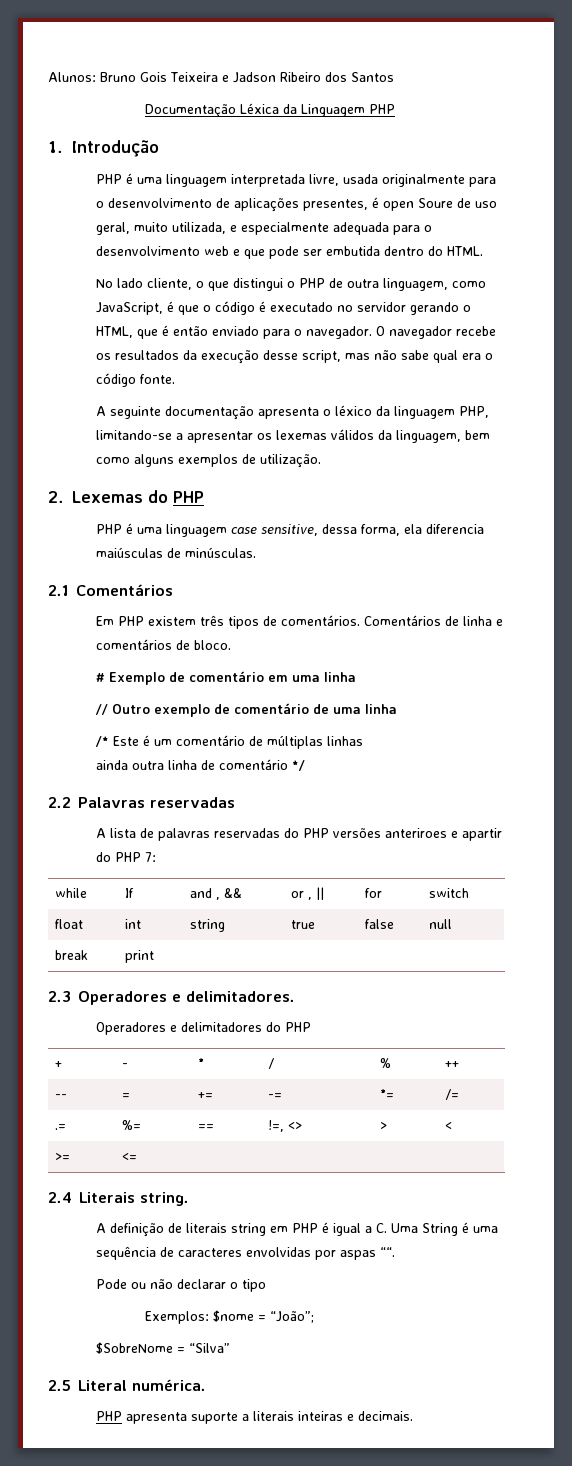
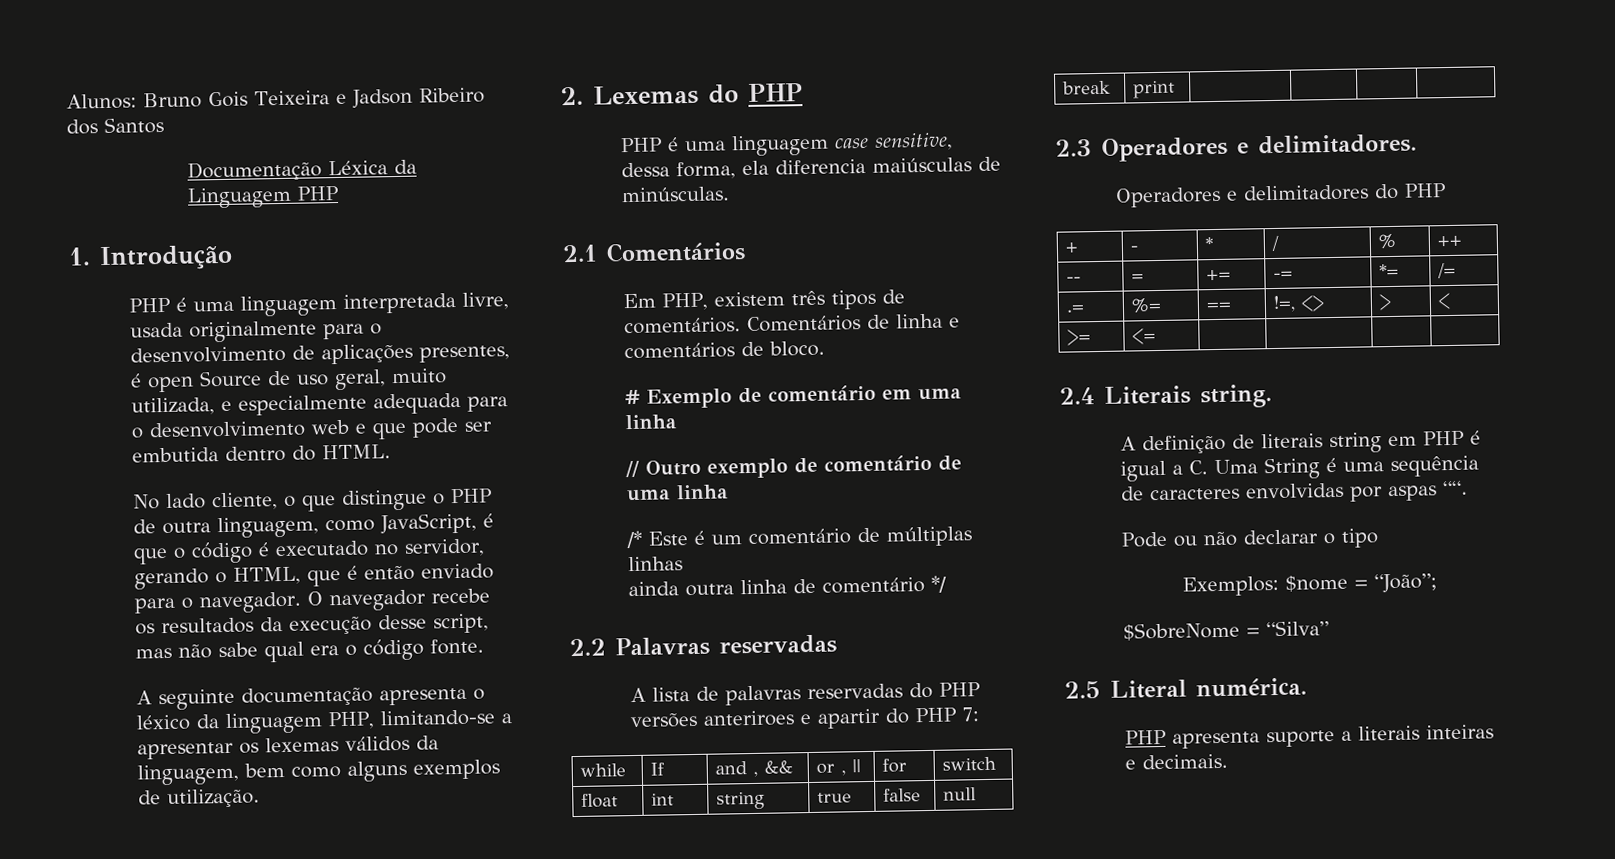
[418,198,454,208] Soure -> [199,370,263,388] Source
[233,278,284,291] distingui -> [341,489,428,511] distingue
[357,302,407,312] servidor -> [404,538,486,557] servidor,
[118,616,145,626] PHP -> [662,292,709,311] PHP,

